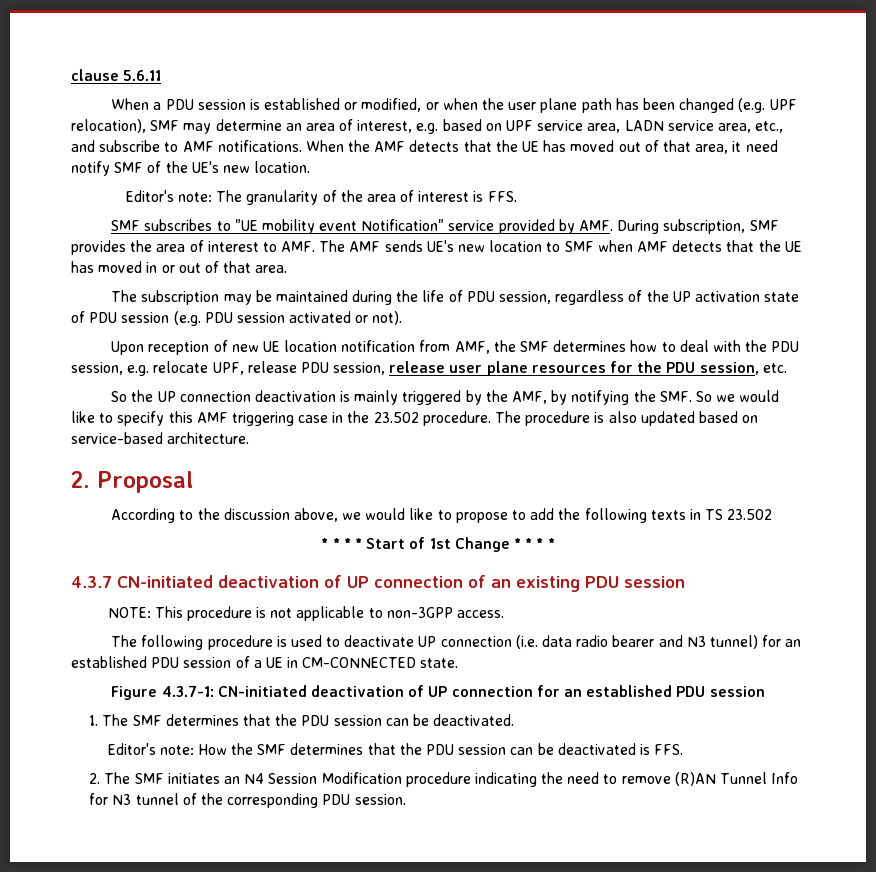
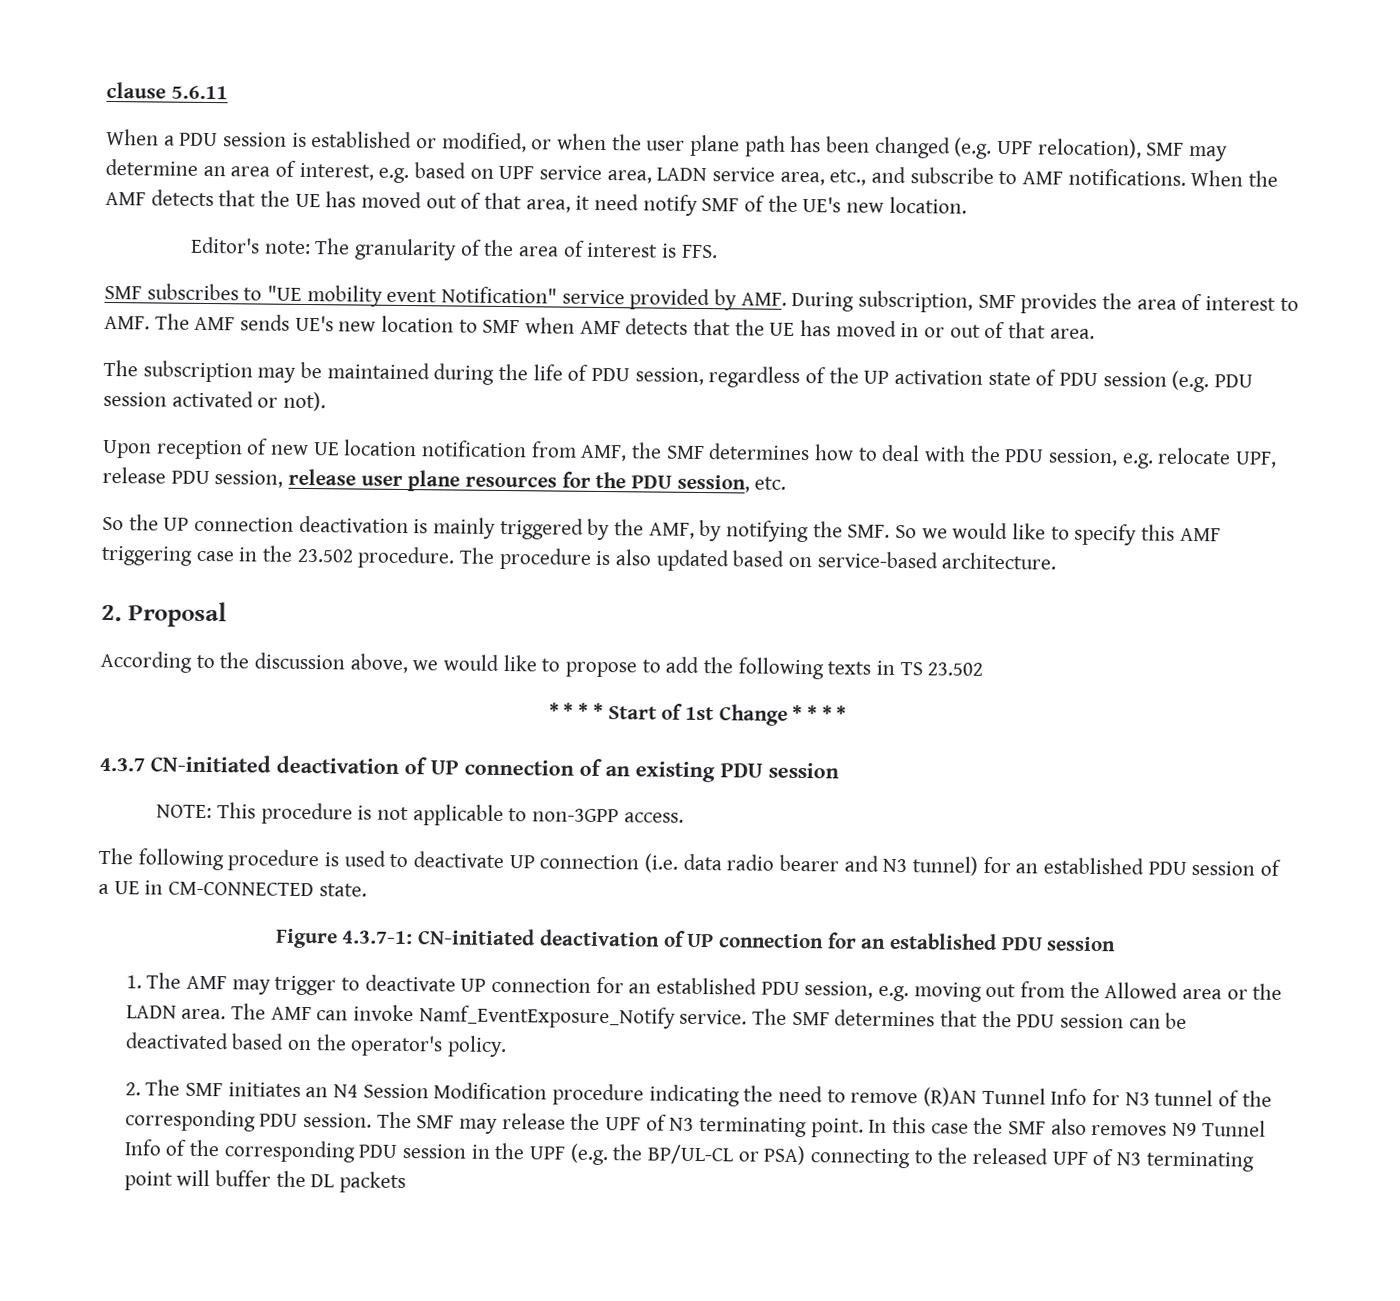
[132,714,515,726] [107,743,254,755] SMF determines that the PDU session can be deactivated. // Editor's note: How the -> [185,974,1283,1002] [125,1003,787,1029] AMF may trigger to deactivate UP connection for an established PDU session, e.g. moving out from the Allowed area or the LADN area. The AMF can invoke Namf_EventExposure_Notify service. The
[639,744,684,755] is FFS. -> [231,1033,507,1058] based on the operator's policy.
(406, 799) none -> [376,1111,1266,1138] [123,1139,1254,1172] [123,1169,406,1194] The SMF may release the UPF of N3 terminating point. In this case the SMF also removes N9 Tunnel Info of the corresponding PDU session in the UPF (e.g. the BP/UL-CL or PSA) connecting to the released UPF of N3 terminating point will buffer the DL packets

